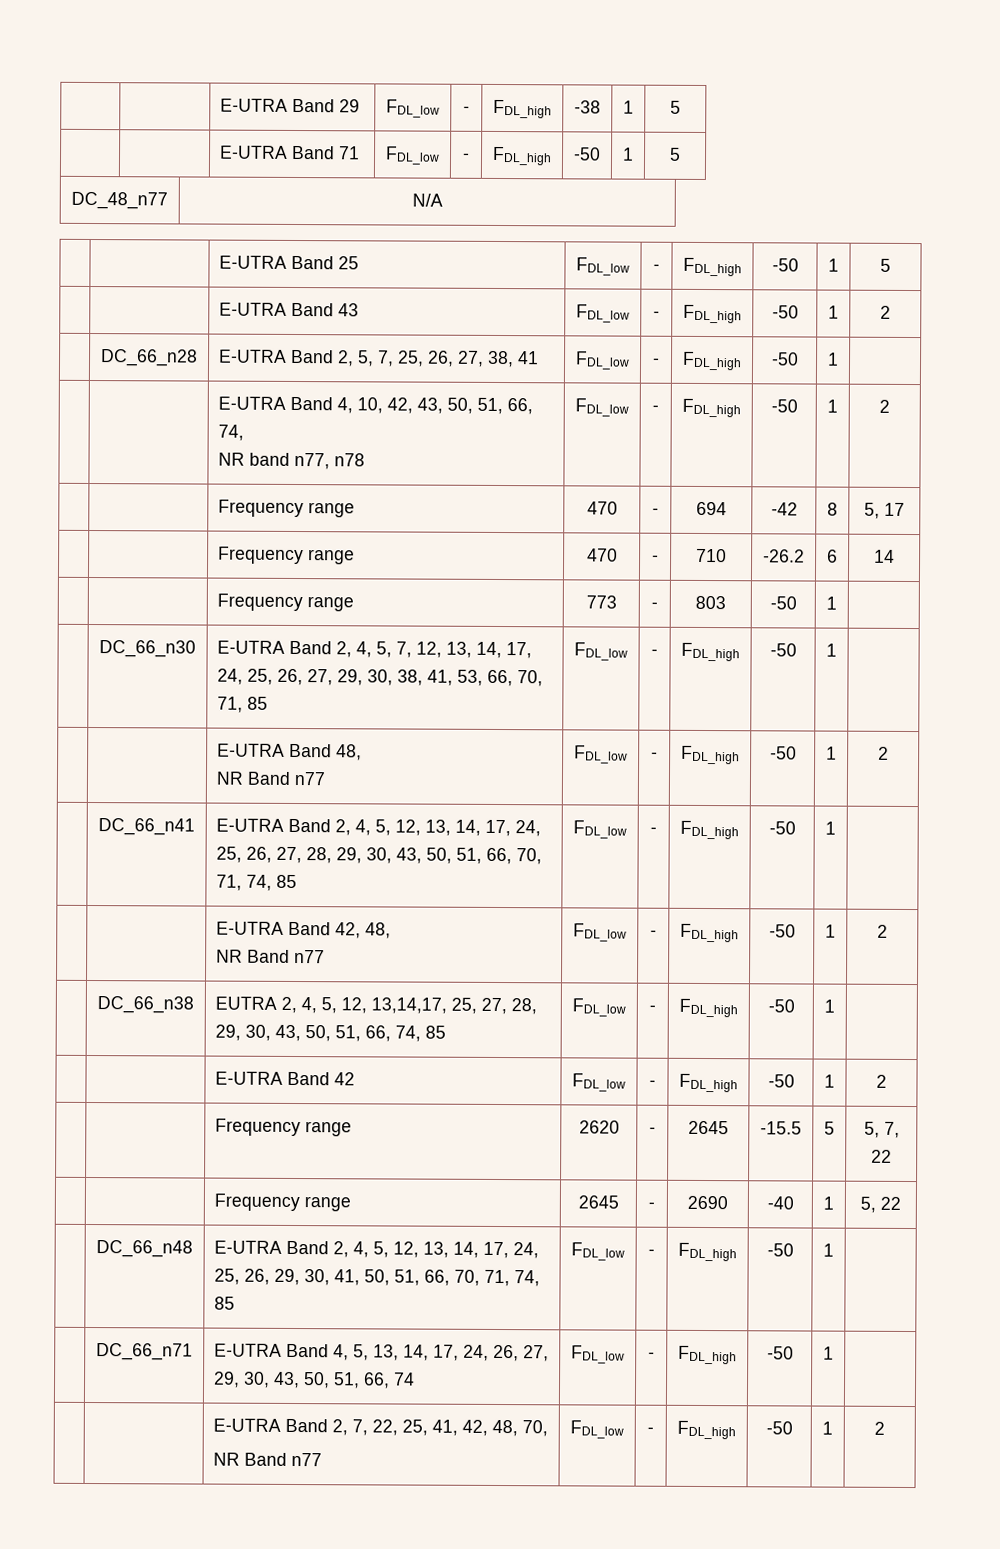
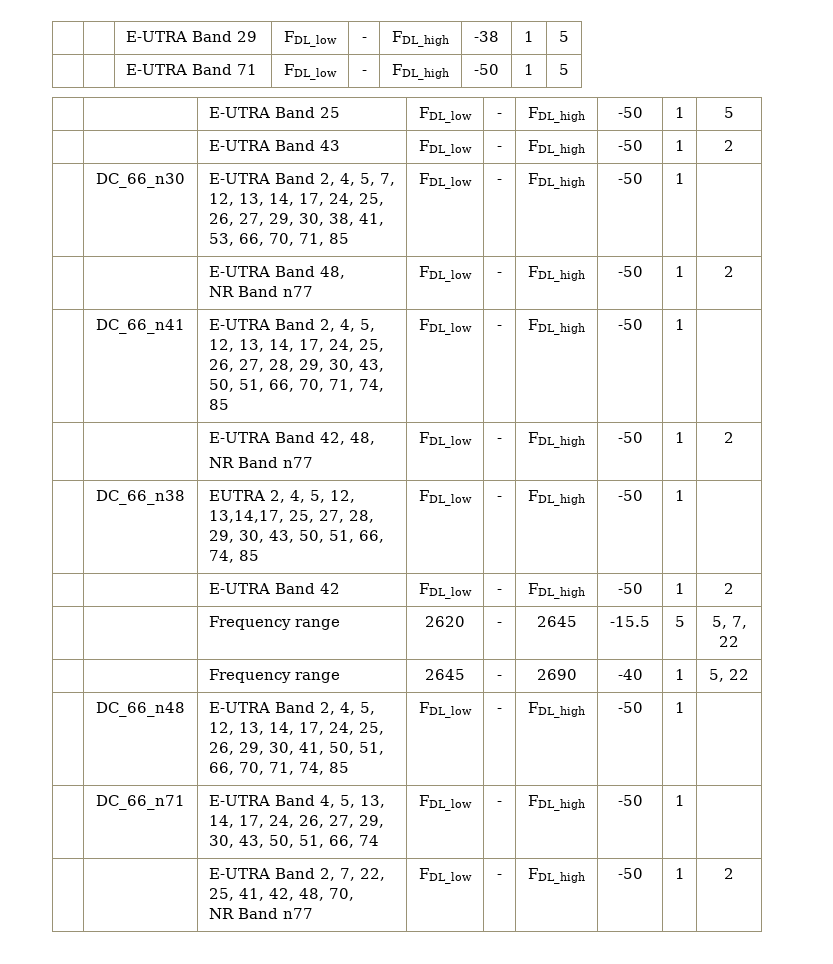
[71,191,168,210] [411,193,443,207] // DC_48_n77 | N/A -> (569, 69) none
[100,349,198,367] [219,349,540,368] [575,351,630,370] [653,357,660,365] [681,351,742,371] [771,352,799,366] [828,352,839,366] [218,396,534,415] [218,424,245,441] [218,452,366,470] [575,398,629,417] [652,404,659,412] [681,398,741,418] [770,399,798,413] [827,399,838,413] [878,399,890,413] [218,499,356,518] [586,501,618,515] [652,507,659,515] [695,501,727,516] [770,502,798,516] [827,502,838,516] [863,502,905,519] [218,546,356,565] [586,548,618,562] [652,554,659,562] [695,548,727,563] [762,549,805,563] [827,549,838,563] [873,549,895,563] [217,593,355,612] [585,595,617,609] [651,601,658,609] [694,595,726,610] [769,596,797,610] [826,596,837,610] // | DC_66_n28 | E-UTRA Band 2, 5, 7, 25, 26, 27, 38, 41 | FDL_low | - | FDL_high | -50 | 1 | // | | E-UTRA Band 4, 10, 42, 43, 50, 51, 66, 74, // NR band n77, n78 | FDL_low | - | FDL_high | -50 | 1 | 2 // | | Frequency range | 470 | - | 694 | -42 | 8 | 5, 17 // | | Frequency range | 470 | - | 710 | -26.2 | 6 | 14 // | | Frequency range | 773 | - | 803 | -50 | 1 | -> (734, 145) none

